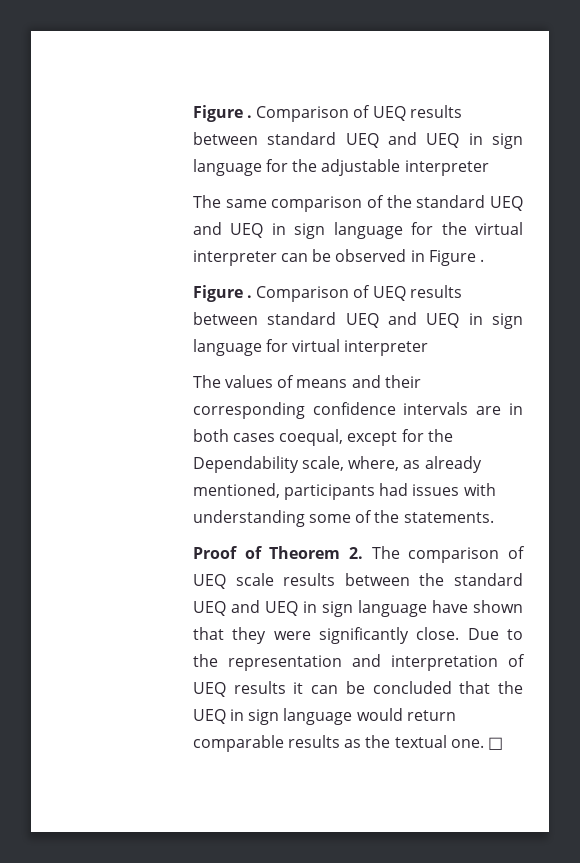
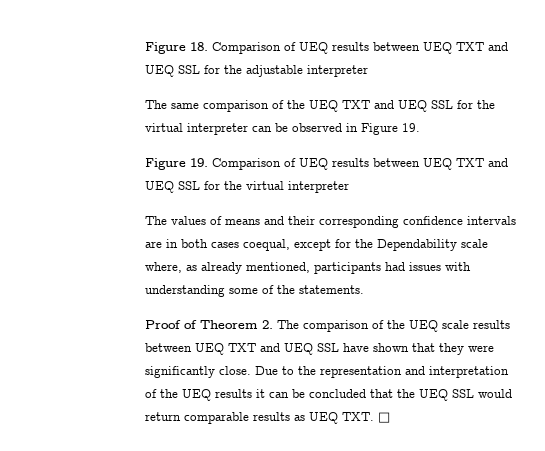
[192,105,462,122] [192,132,523,149] [192,159,262,176] Figure . Comparison of UEQ results between standard UEQ and UEQ in sign language -> [145,42,509,54] [145,65,201,77] Figure 18. Comparison of UEQ results between UEQ TXT and UEQ SSL
[416,195,523,211] [192,222,403,239] standard UEQ and UEQ in sign language -> [309,100,454,112] UEQ TXT and UEQ SSL
[479,259,484,262] [192,285,462,302] [192,312,523,329] [192,339,289,356] . // Figure . Comparison of UEQ results between standard UEQ and UEQ in sign language for -> [402,123,421,132] [145,158,509,170] [145,181,243,193] 19. // Figure 19. Comparison of UEQ results between UEQ TXT and UEQ SSL for the
[302,456,345,471] scale, -> [461,239,489,248] scale
(525, 552) none -> [387,320,406,329] the
[419,573,523,586] [192,600,427,617] the standard UEQ and UEQ in sign language -> [195,343,340,355] UEQ TXT and UEQ SSL
(525, 660) none -> [160,389,179,398] the
[230,708,353,725] in sign language -> [452,389,475,398] SSL
[365,735,484,748] the textual one. -> [309,412,375,424] UEQ TXT.

